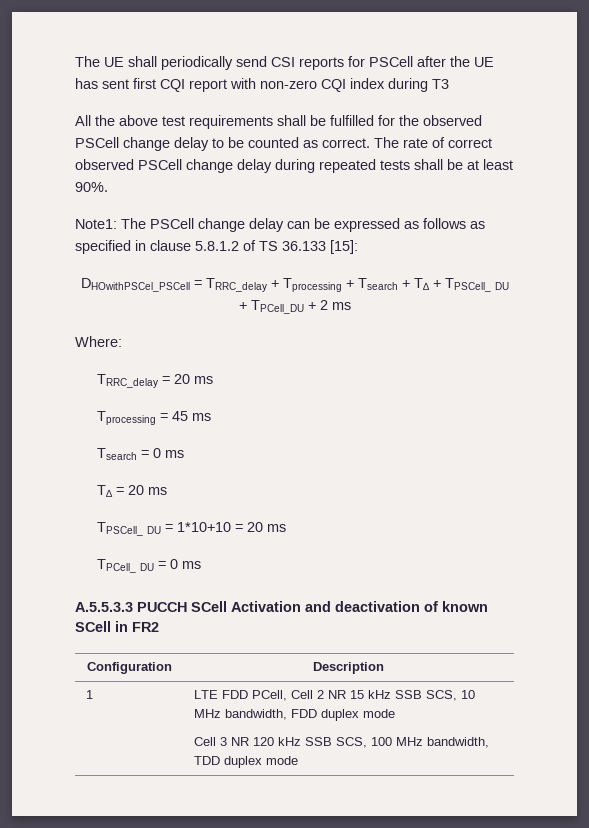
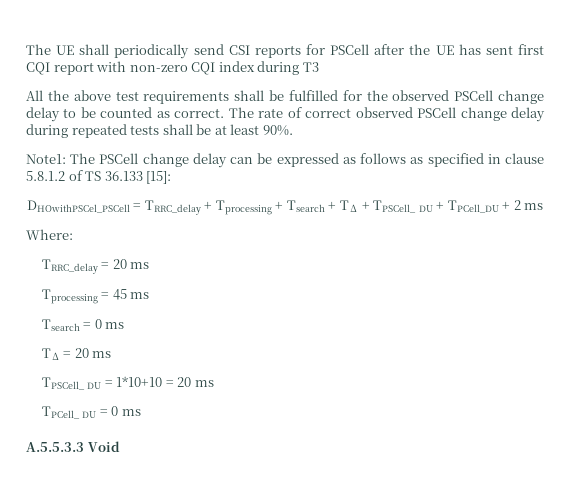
[137,601,488,612] [75,621,159,632] [87,662,172,674] [313,662,384,674] [86,690,94,699] [194,690,476,701] [194,709,396,721] [194,737,490,748] [194,756,299,768] PUCCH SCell Activation and deactivation of known SCell in FR2 // Configuration | Description // 1 | LTE FDD PCell, Cell 2 NR 15 kHz SSB SCS, 10 MHz bandwidth, FDD duplex mode // Cell 3 NR 120 kHz SSB SCS, 100 MHz bandwidth, TDD duplex mode -> [87,441,120,452] Void

